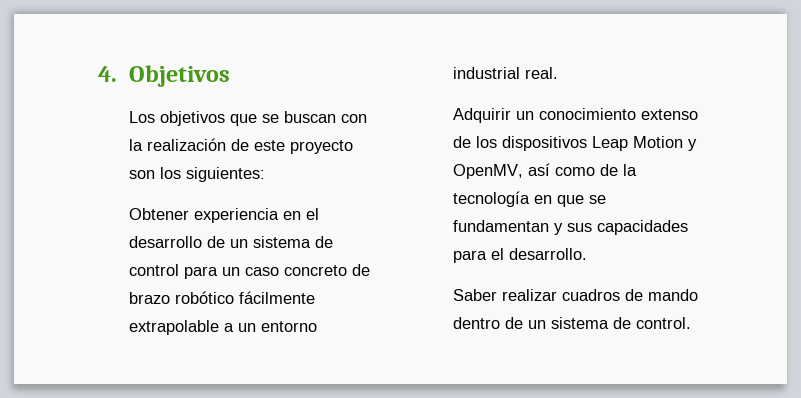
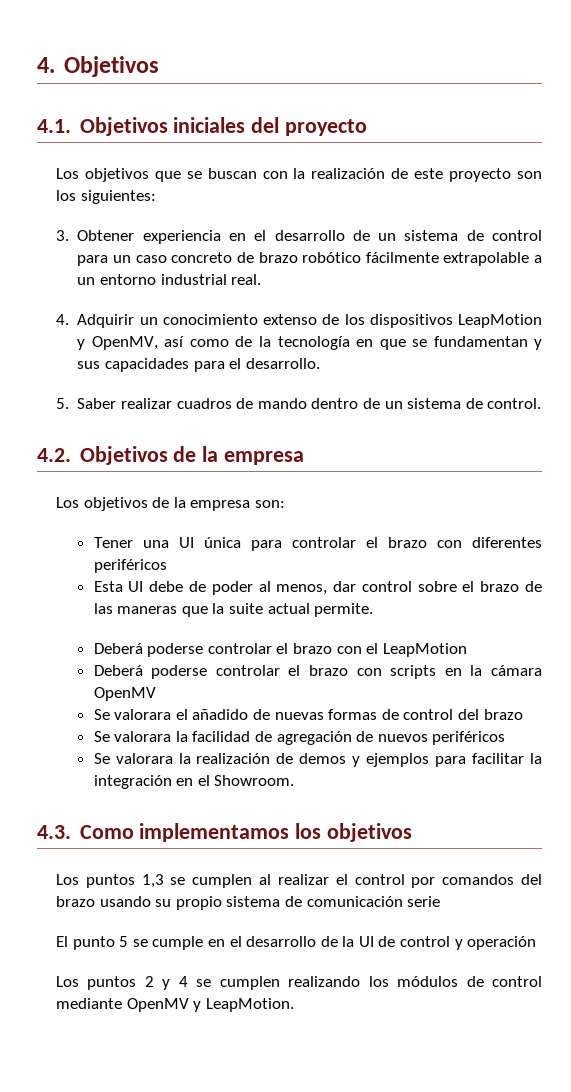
(231, 76) none -> [37,117,367,136] // 4.1. Objetivos iniciales del proyecto
(266, 174) none -> [55,230,69,241] 3.
(559, 73) none -> [55,314,69,325] 4.
[592,136,684,151] Leap Motion -> [457,314,542,328] LeapMotion
(588, 254) none -> [55,398,69,409] 5.
(692, 323) none -> [37,446,304,465] [55,497,285,511] [93,537,542,551] [93,559,167,573] [93,581,542,595] [93,603,374,617] [93,643,467,657] [93,665,542,679] [93,687,156,701] [93,709,523,720] [93,731,506,745] [93,753,542,767] [93,775,295,789] [37,823,412,842] [55,874,542,888] [55,896,441,910] [55,936,537,950] [55,976,542,990] [55,998,294,1012] // 4.2. Objetivos de la empresa // Los objetivos de la empresa son: // Tener una UI única para controlar el brazo con diferentes periféricos // Esta UI debe de poder al menos, dar control sobre el brazo de las maneras que la suite actual permite. // Deberá poderse controlar el brazo con el LeapMotion // Deberá poderse controlar el brazo con scripts en la cámara OpenMV // Se valorara el añadido de nuevas formas de control del brazo // Se valorara la facilidad de agregación de nuevos periféricos // Se valorara la realización de demos y ejemplos para facilitar la integración en el Showroom. // 4.3. Como implementamos los objetivos // Los puntos 1,3 se cumplen al realizar el control por comandos del brazo usando su propio sistema de comunicación serie // El punto 5 se cumple en el desarrollo de la UI de control y operación // Los puntos 2 y 4 se cumplen realizando los módulos de control mediante OpenMV y LeapMotion.

